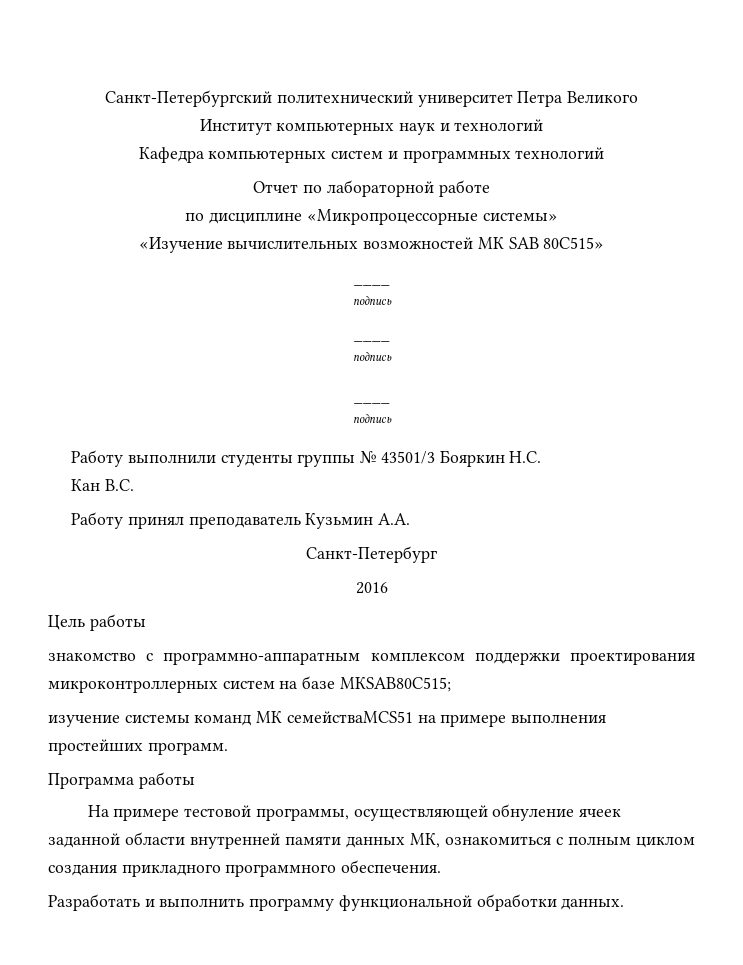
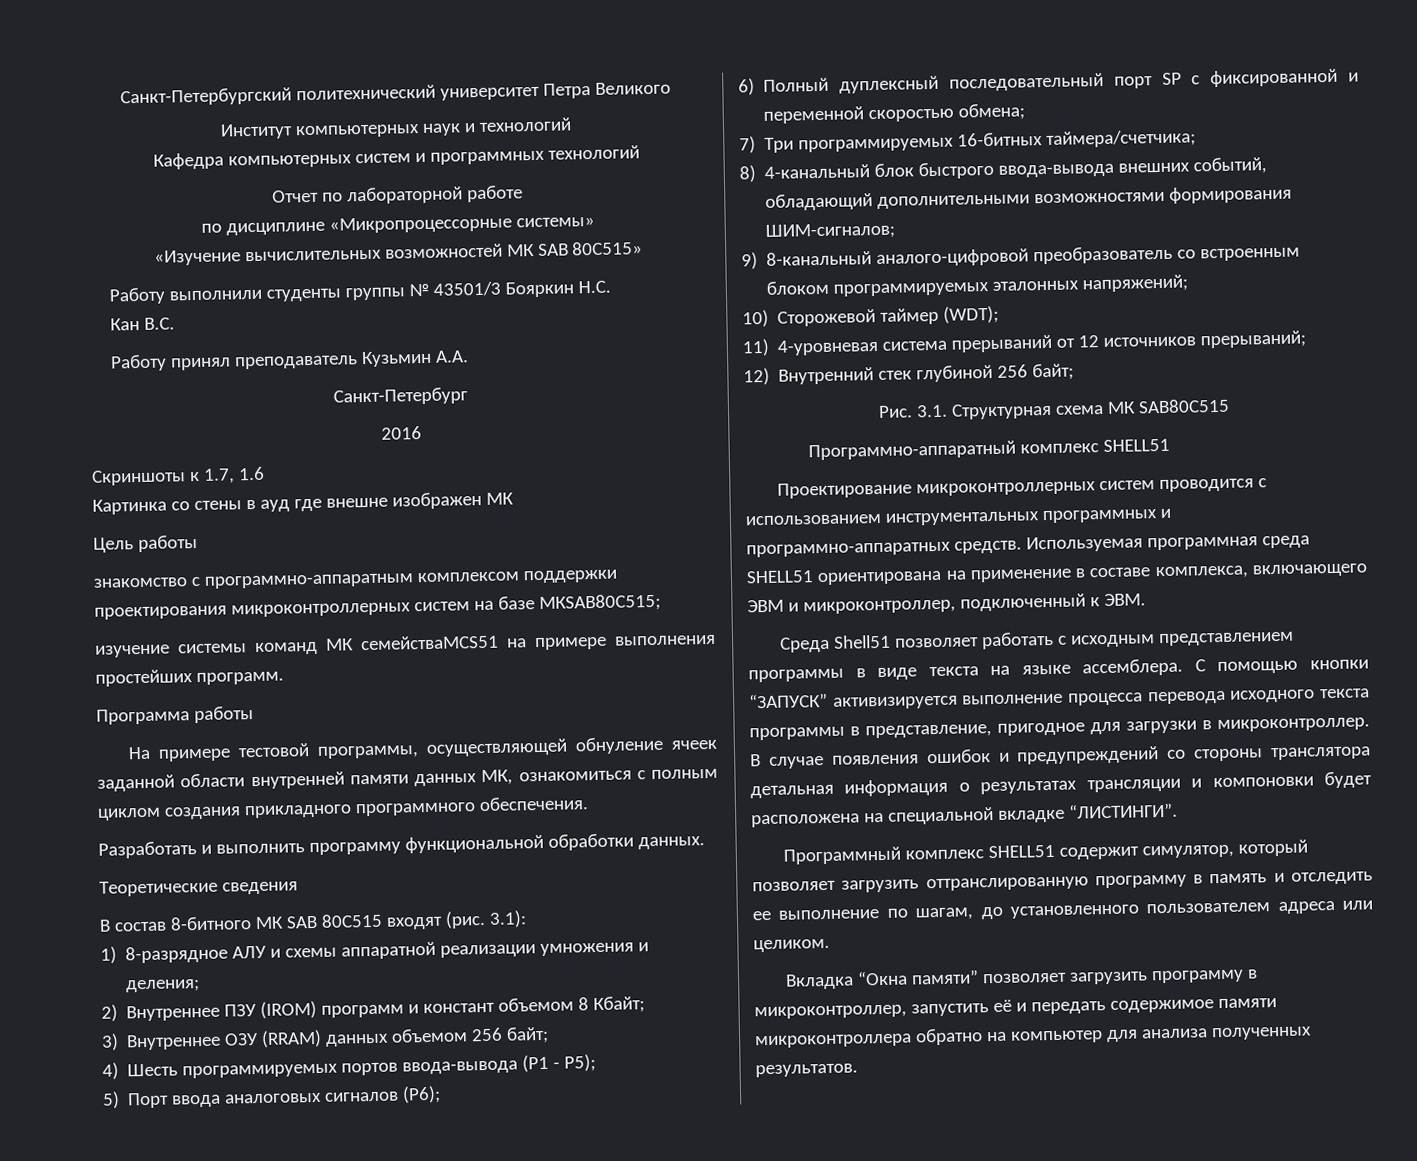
[353,283,390,286] [352,295,392,305] [353,339,390,342] [352,351,392,361] [353,401,390,404] [352,413,392,423] // ____ // подпись // ____ // подпись // ____ // подпись -> (644, 248) none
(388, 588) none -> [91,466,265,486] [92,491,514,515] // Скриншоты к 1.7, 1.6 // Картинка со стены в ауд где внешне изображен МК
(625, 904) none -> [99,879,298,897] [99,910,527,932] [100,941,650,964] [125,979,201,993] [101,996,646,1022] [101,1026,550,1051] [102,1054,597,1080] [102,1085,442,1109] [738,68,1359,96] [763,103,1026,124] [739,129,1197,154] [739,157,1268,183] [765,185,1293,211] [765,222,896,240] [741,245,1301,270] [766,274,1189,297] [742,305,1000,328] [742,330,1307,357] [743,363,1075,386] [878,398,1230,420] [807,438,1170,461] [776,478,1267,499] [745,508,1171,526] [746,535,1310,558] [746,563,1368,586] [747,593,1146,615] [779,631,1294,653] [748,658,1369,683] [749,688,1370,710] [749,717,1370,741] [750,746,1371,769] [750,771,1372,799] [751,802,1178,828] [782,839,1308,865] [752,871,1373,893] [752,900,1373,921] [753,938,830,953] [784,969,1258,990] [754,998,1277,1020] [755,1026,1312,1049] [755,1063,858,1078] // Теоретические сведения // В состав 8-битного МК SAB 80C515 входят (рис. 3.1): // 1) 8-разрядное АЛУ и схемы аппаратной реализации умножения и деления; // 2) Внутреннее ПЗУ (IROM) программ и констант объемом 8 Кбайт; // 3) Внутреннее ОЗУ (RRAM) данных объемом 256 байт; // 4) Шесть программируемых портов ввода-вывода (P1 - P5); // 5) Порт ввода аналоговых сигналов (P6); // 6) Полный дуплексный последовательный порт SP с фиксированной и переменной скоростью обмена; // 7) Три программируемых 16-битных таймера/счетчика; // 8) 4-канальный блок быстрого ввода-вывода внешних событий, обладающий дополнительными возможностями формирования ШИМ-сигналов; // 9) 8-канальный аналого-цифровой преобразователь со встроенным блоком программируемых эталонных напряжений; // 10) Сторожевой таймер (WDT); // 11) 4-уровневая система прерываний от 12 источников прерываний; // 12) Внутренний стек глубиной 256 байт; // Рис. 3.1. Структурная схема МК SAB80C515 // Программно-аппаратный комплекс SHELL51 // Проектирование микроконтроллерных систем проводится с использованием инструментальных программных и программно-аппаратных средств. Используемая программная среда SHELL51 ориентирована на применение в составе комплекса, включающего ЭВМ и микроконтроллер, подключенный к ЭВМ. // Среда Shell51 позволяет работать с исходным представлением программы в виде текста на языке ассемблера. С помощью кнопки “ЗАПУСК” активизируется выполнение процесса перевода исходного текста программы в представление, пригодное для загрузки в микроконтроллер. В случае появления ошибок и предупреждений со стороны транслятора детальная информация о результатах трансляции и компоновки будет расположена на специальной вкладке “ЛИСТИНГИ”. // Программный комплекс SHELL51 содержит симулятор, который позволяет загрузить оттранслированную программу в память и отследить ее выполнение по шагам, до установленного пользователем адреса или целиком. // Вкладка “Окна памяти” позволяет загрузить программу в микроконтроллер, запустить её и передать содержимое памяти микроконтроллера обратно на компьютер для анализа полученных результатов.

